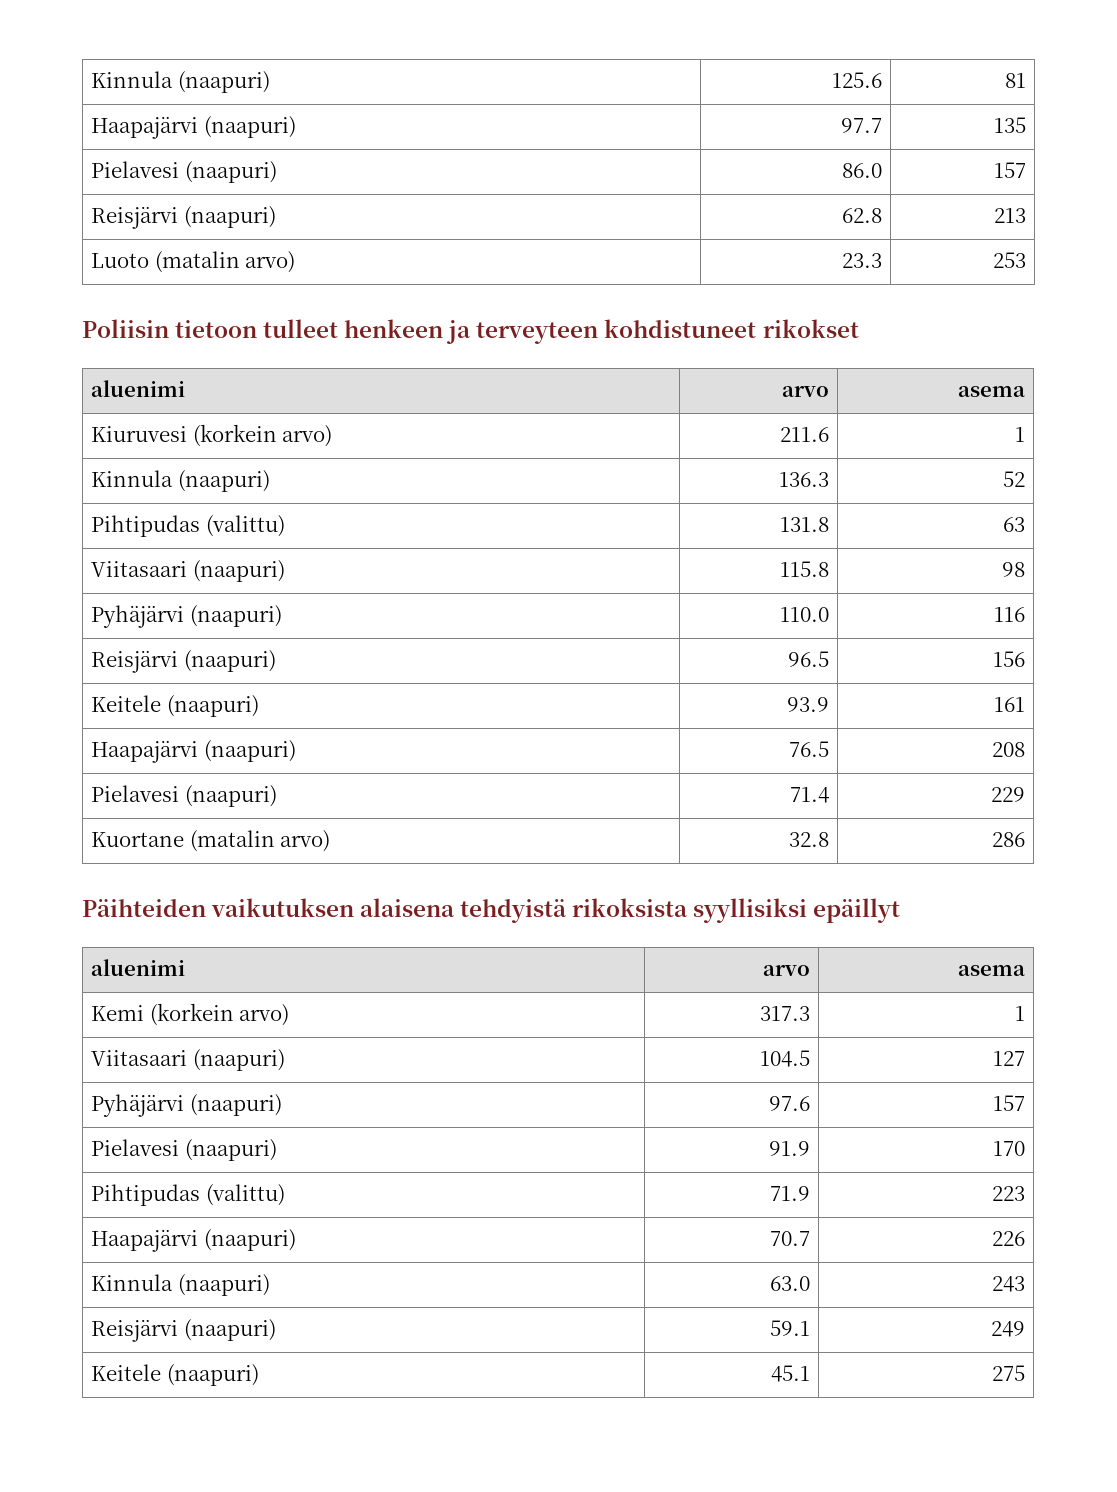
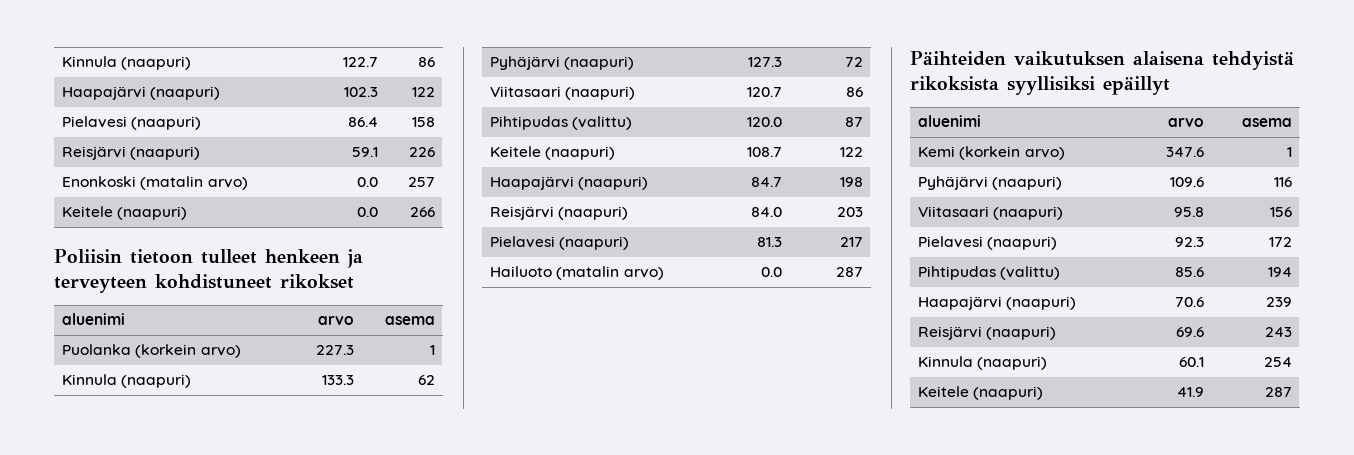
[91,71,270,93] [831,72,882,88] [1004,73,1026,88] [91,116,296,139] [840,118,882,133] [993,117,1026,133] [91,161,277,183] [841,163,882,178] [993,162,1026,178] [91,206,276,229] [841,208,882,223] [993,208,1026,223] [91,251,296,273] [841,253,882,268] [992,252,1026,268] Kinnula (naapuri) | 125.6 | 81 // Haapajärvi (naapuri) | 97.7 | 135 // Pielavesi (naapuri) | 86.0 | 157 // Reisjärvi (naapuri) | 62.8 | 213 // Luoto (matalin arvo) | 23.3 | 253 -> [62,56,192,70] [342,57,378,67] [417,57,435,67] [62,86,221,100] [343,87,378,97] [411,87,435,97] [62,116,202,130] [347,117,378,127] [411,117,435,127] [62,146,201,160] [351,147,378,157] [408,147,435,157] [62,176,248,190] [356,177,378,187] [407,177,435,187] [62,206,188,220] [356,207,378,217] [409,207,435,217] Kinnula (naapuri) | 122.7 | 86 // Haapajärvi (naapuri) | 102.3 | 122 // Pielavesi (naapuri) | 86.4 | 158 // Reisjärvi (naapuri) | 59.1 | 226 // Enonkoski (matalin arvo) | 0.0 | 257 // Keitele (naapuri) | 0.0 | 266
[91,424,333,447] [779,427,829,442] Kiuruvesi (korkein arvo) | 211.6 -> [62,344,241,358] [315,345,354,355] Puolanka (korkein arvo) | 227.3
[778,472,829,487] [1002,471,1025,487] [91,515,285,537] [779,517,829,532] [1002,517,1025,532] [91,560,285,582] [779,561,829,577] [1001,562,1025,577] [91,605,282,628] [779,607,829,622] [993,607,1025,622] [91,650,276,673] [787,651,829,667] [992,651,1025,667] [91,695,259,717] [786,697,829,712] [993,697,1025,712] [91,740,296,763] [788,741,829,757] [991,742,1025,757] [91,785,277,807] [789,787,829,803] [990,787,1025,802] [91,830,331,852] [788,832,829,847] [991,832,1025,847] 136.3 | 52 // Pihtipudas (valittu) | 131.8 | 63 // Viitasaari (naapuri) | 115.8 | 98 // Pyhäjärvi (naapuri) | 110.0 | 116 // Reisjärvi (naapuri) | 96.5 | 156 // Keitele (naapuri) | 93.9 | 161 // Haapajärvi (naapuri) | 76.5 | 208 // Pielavesi (naapuri) | 71.4 | 229 // Kuortane (matalin arvo) | 32.8 | 286 -> [321,375,354,385] [417,375,435,385] [490,56,635,70] [747,57,782,67] [844,57,863,67] [490,86,636,100] [746,87,782,97] [845,87,863,97] [490,116,633,130] [746,117,782,127] [844,117,863,127] [490,146,616,160] [746,147,782,157] [839,147,863,157] [490,176,649,190] [750,177,782,187] [839,177,863,187] [490,206,629,220] [750,207,782,217] [836,207,863,217] [490,236,630,250] [756,237,782,247] [839,237,863,247] [490,266,664,280] [760,267,782,277] [835,267,863,277] 133.3 | 62 // Pyhäjärvi (naapuri) | 127.3 | 72 // Viitasaari (naapuri) | 120.7 | 86 // Pihtipudas (valittu) | 120.0 | 87 // Keitele (naapuri) | 108.7 | 122 // Haapajärvi (naapuri) | 84.7 | 198 // Reisjärvi (naapuri) | 84.0 | 203 // Pielavesi (naapuri) | 81.3 | 217 // Hailuoto (matalin arvo) | 0.0 | 287
[759,1006,810,1021] [1014,1006,1025,1021] [91,1049,285,1071] [759,1050,810,1067] [992,1051,1025,1066] [91,1094,282,1117] [768,1096,810,1111] [992,1095,1025,1111] [91,1139,277,1161] [768,1141,810,1156] [992,1141,1025,1156] [91,1184,285,1206] [769,1186,810,1201] [991,1186,1025,1201] [91,1229,296,1252] [769,1231,810,1246] [991,1231,1025,1246] [91,1274,270,1296] [769,1276,810,1291] [991,1276,1025,1292] [91,1319,276,1342] [769,1320,810,1336] [990,1321,1025,1337] [91,1364,259,1386] [770,1365,810,1382] [991,1365,1025,1381] 317.3 | 1 // Viitasaari (naapuri) | 104.5 | 127 // Pyhäjärvi (naapuri) | 97.6 | 157 // Pielavesi (naapuri) | 91.9 | 170 // Pihtipudas (valittu) | 71.9 | 223 // Haapajärvi (naapuri) | 70.7 | 226 // Kinnula (naapuri) | 63.0 | 243 // Reisjärvi (naapuri) | 59.1 | 249 // Keitele (naapuri) | 45.1 | 275 -> [1165,147,1204,157] [1286,147,1292,157] [918,176,1063,190] [1169,177,1204,187] [1273,177,1292,187] [918,206,1064,220] [1173,207,1204,217] [1269,207,1292,217] [918,236,1058,250] [1174,237,1204,247] [1268,237,1292,247] [918,266,1061,280] [1174,267,1204,277] [1267,267,1292,277] [918,296,1077,310] [1174,297,1204,307] [1265,297,1292,307] [918,326,1057,340] [1175,327,1204,337] [1264,327,1292,337] [918,356,1048,370] [1178,357,1204,367] [1263,357,1292,367] [918,386,1044,400] [1176,387,1204,397] [1264,387,1292,397] 347.6 | 1 // Pyhäjärvi (naapuri) | 109.6 | 116 // Viitasaari (naapuri) | 95.8 | 156 // Pielavesi (naapuri) | 92.3 | 172 // Pihtipudas (valittu) | 85.6 | 194 // Haapajärvi (naapuri) | 70.6 | 239 // Reisjärvi (naapuri) | 69.6 | 243 // Kinnula (naapuri) | 60.1 | 254 // Keitele (naapuri) | 41.9 | 287

